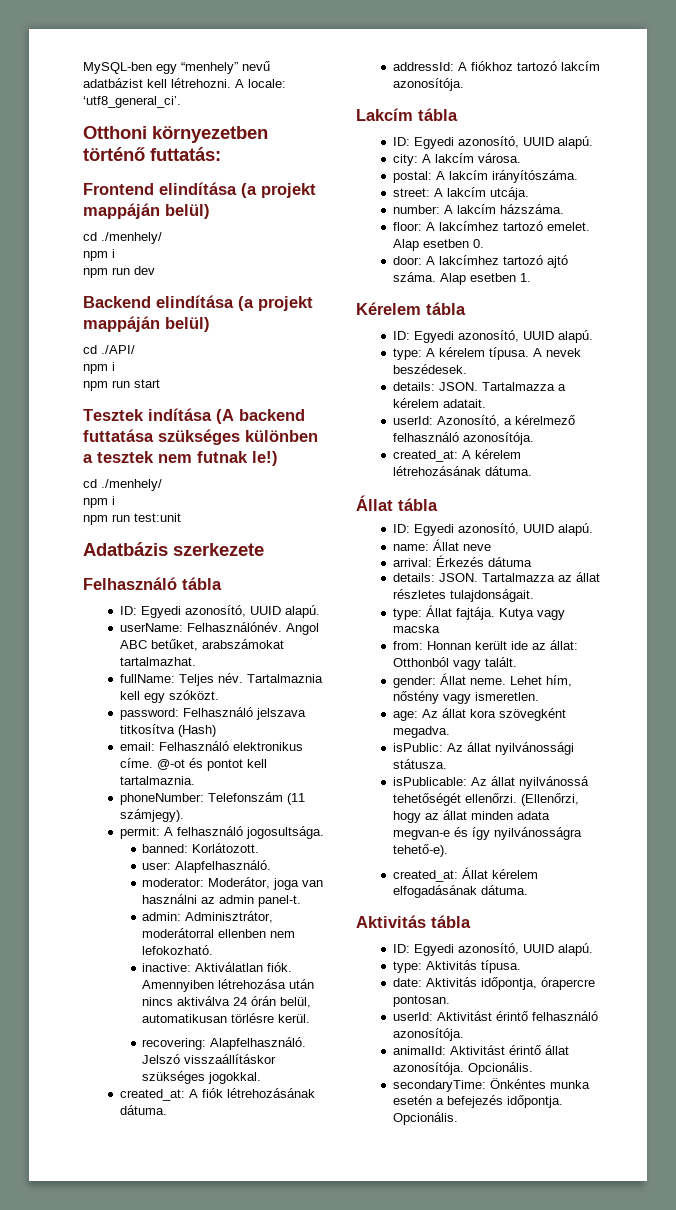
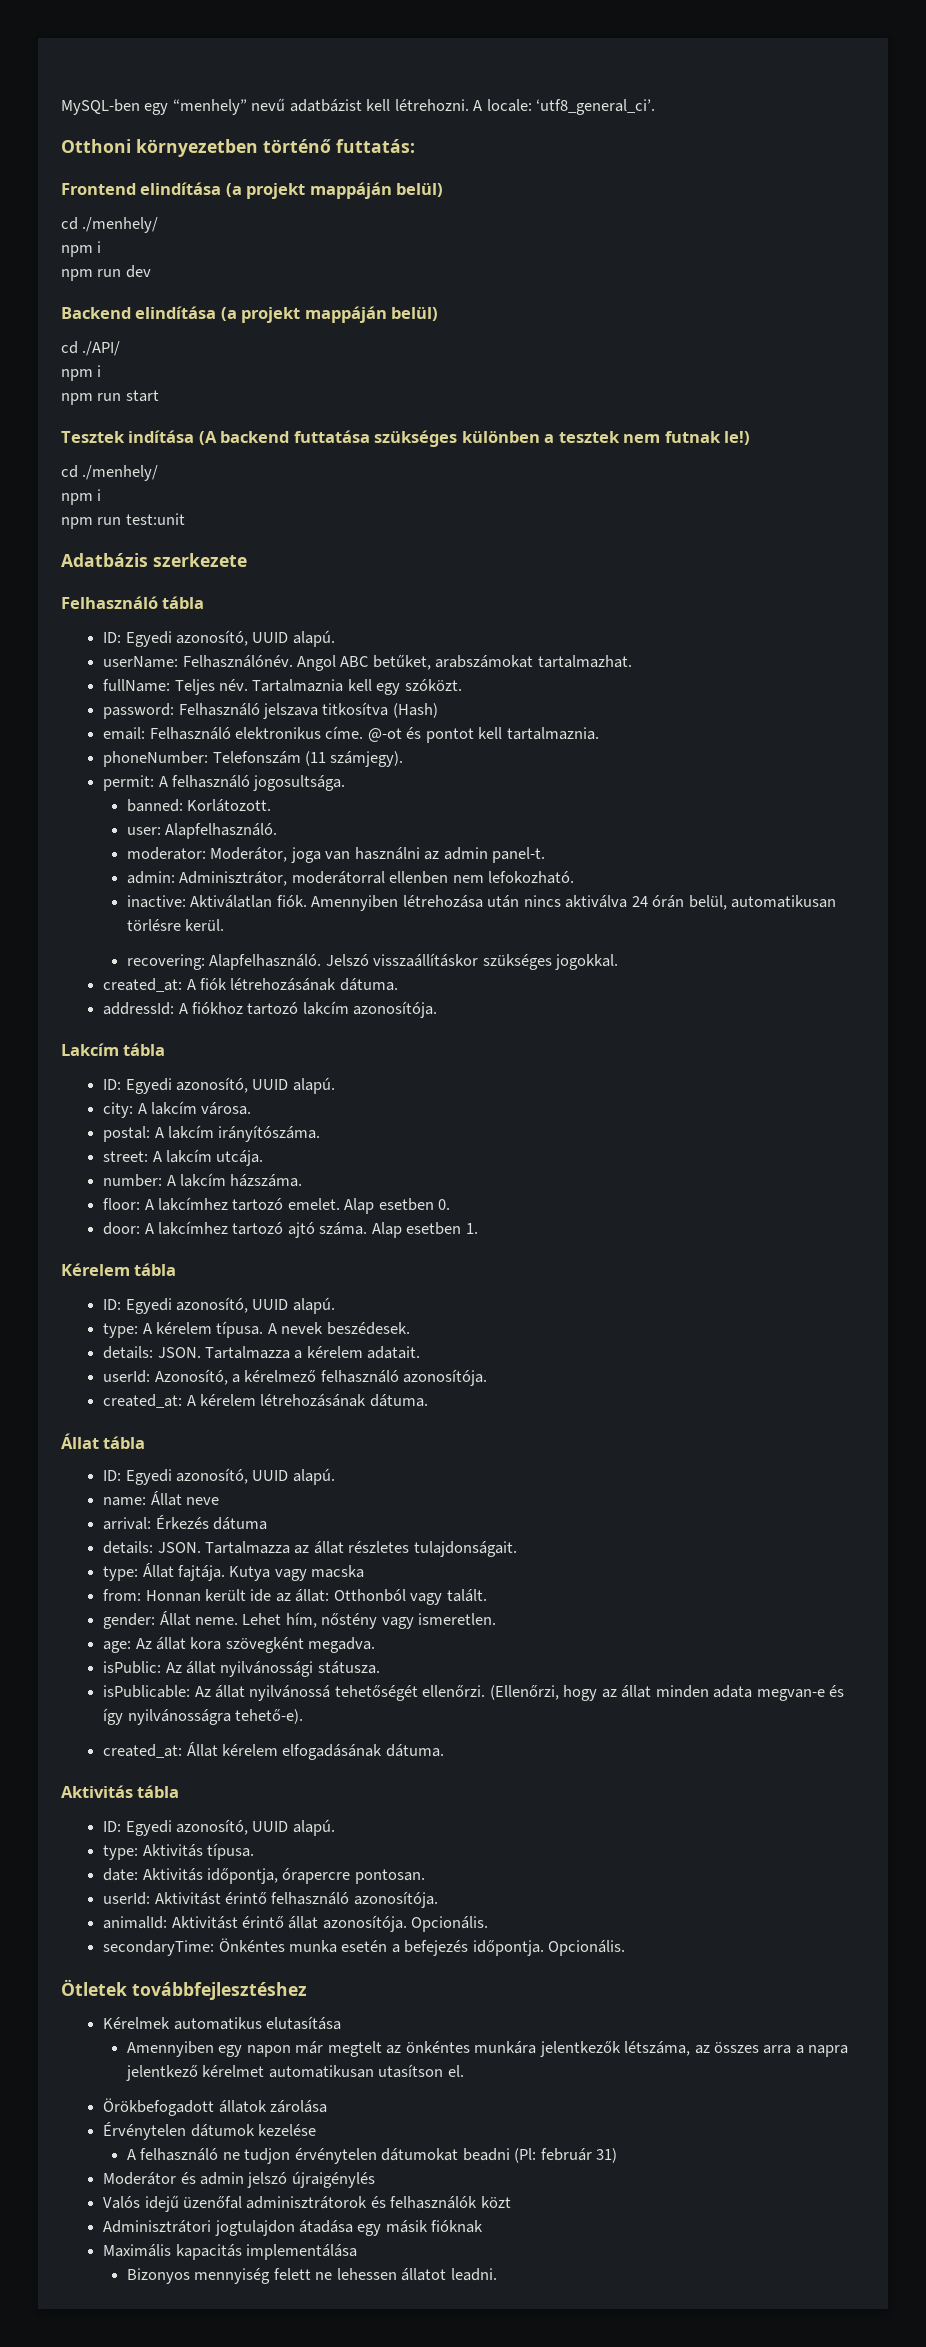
(458, 1118) none -> [61,1979,307,2000] [103,2016,342,2030] [127,2041,849,2057] [126,2064,464,2081] [103,2098,328,2116] [103,2122,317,2140] [127,2148,618,2164] [103,2171,375,2188] [103,2195,511,2212] [103,2220,484,2236] [103,2244,358,2260] [127,2268,497,2284] // Ötletek továbbfejlesztéshez // Kérelmek automatikus elutasítása // Amennyiben egy napon már megtelt az önkéntes munkára jelentkezők létszáma, az összes arra a napra jelentkező kérelmet automatikusan utasítson el. // Örökbefogadott állatok zárolása // Érvénytelen dátumok kezelése // A felhasználó ne tudjon érvénytelen dátumokat beadni (Pl: február 31) // Moderátor és admin jelszó újraigénylés // Valós idejű üzenőfal adminisztrátorok és felhasználók közt // Adminisztrátori jogtulajdon átadása egy másik fióknak // Maximális kapacitás implementálása // Bizonyos mennyiség felett ne lehessen állatot leadni.

